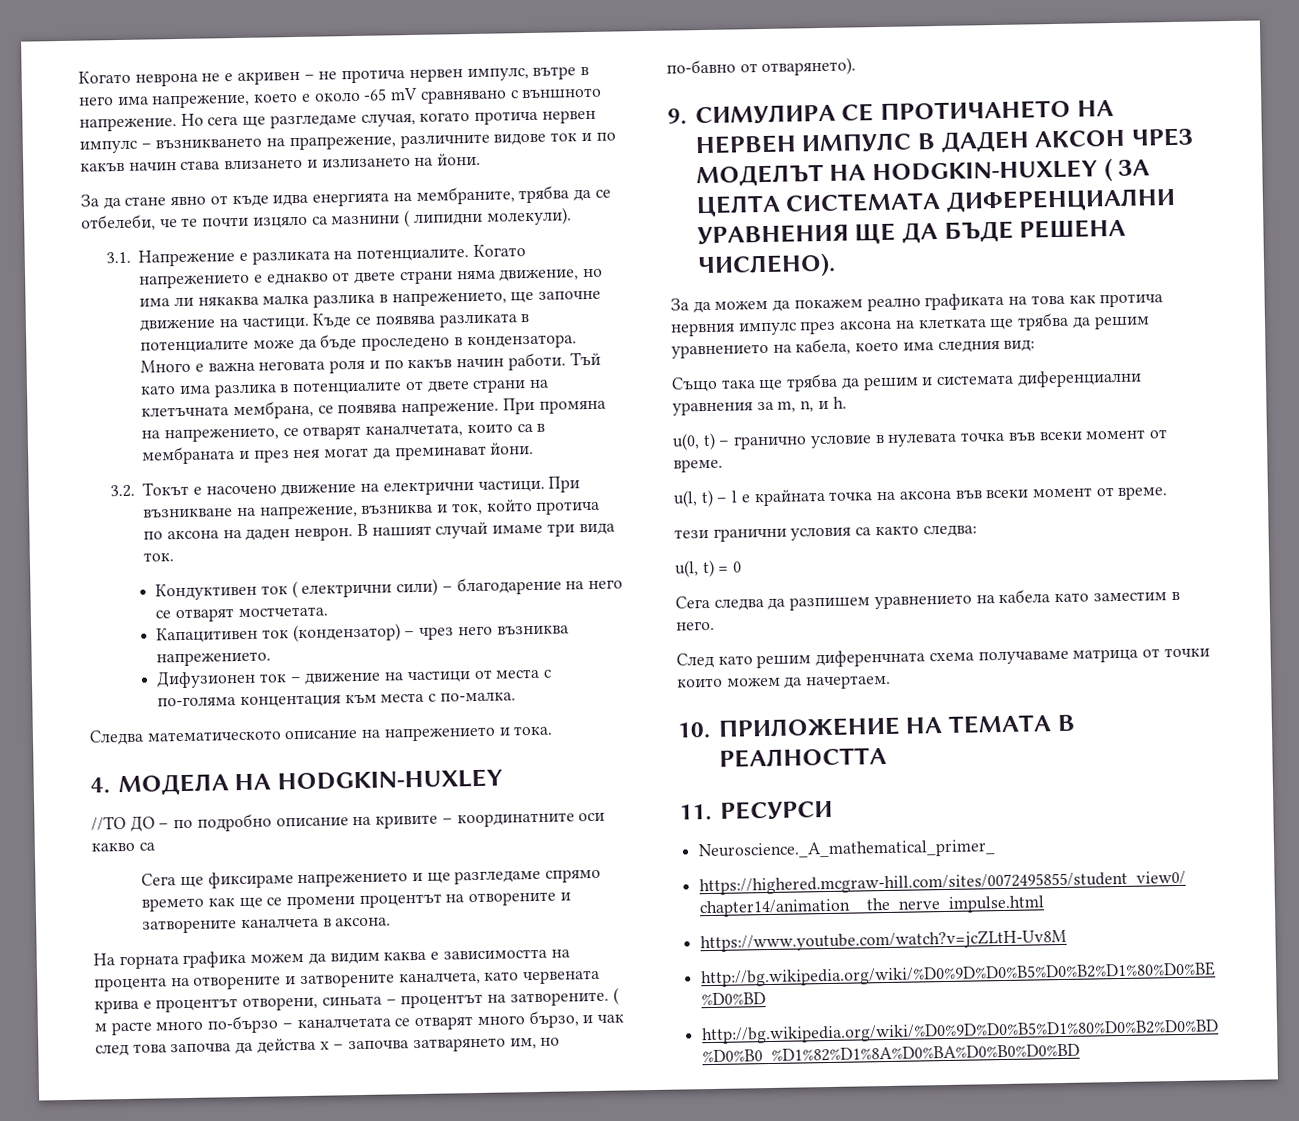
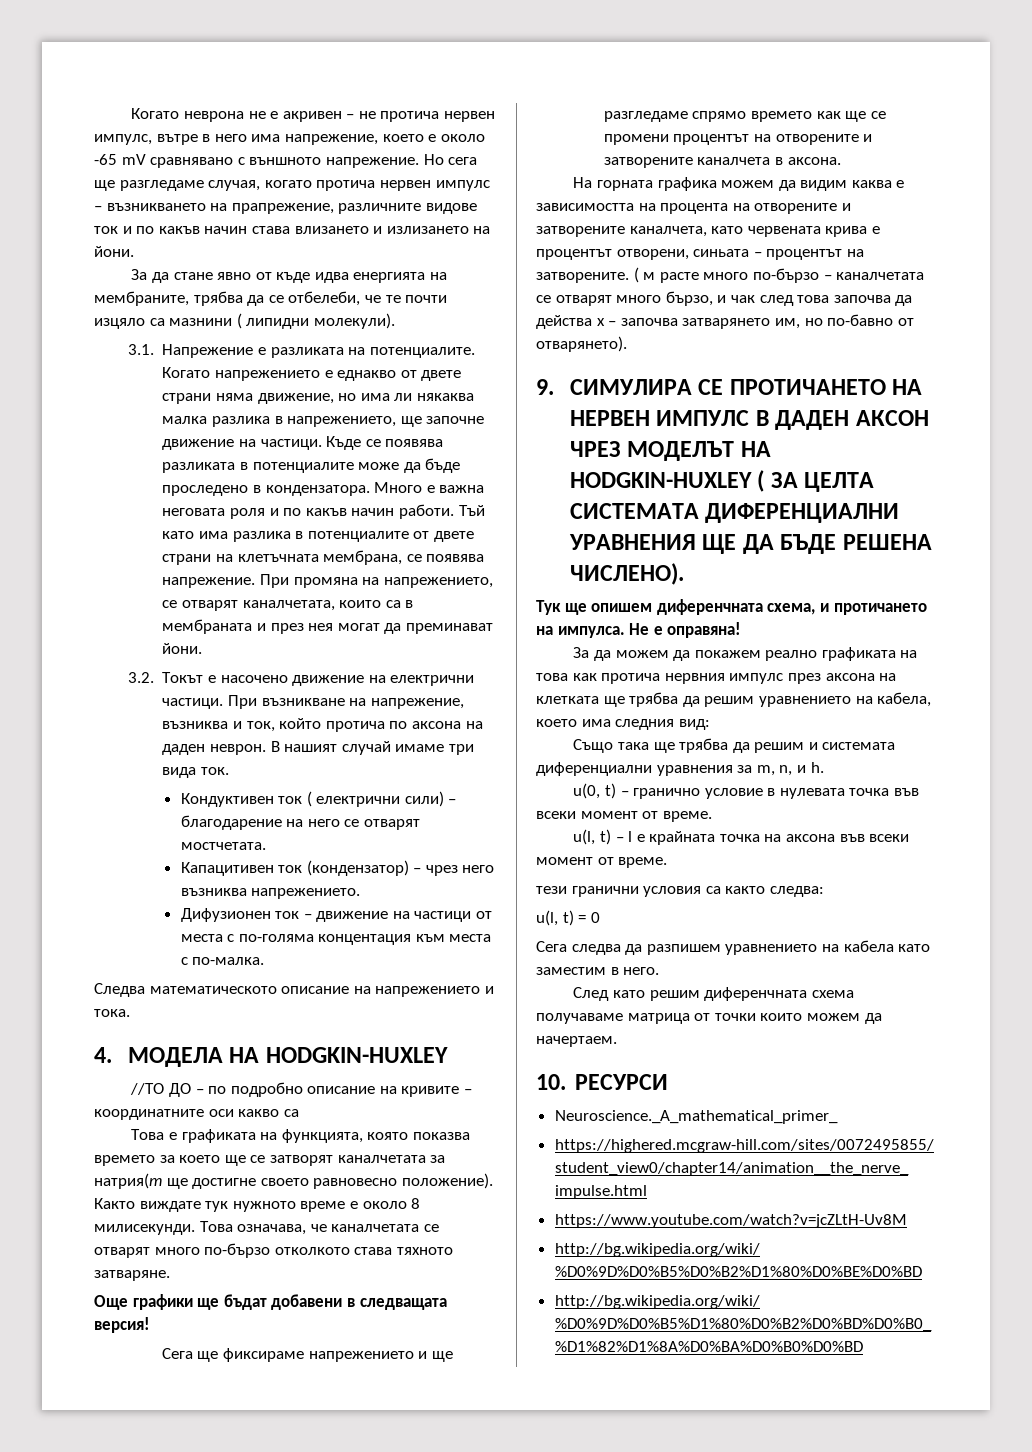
(155, 846) none -> [131,1129,470,1143] [94,1155,446,1166] [94,1173,493,1189] [94,1198,421,1212] [94,1221,439,1235] [94,1243,453,1258] [94,1270,170,1281] [94,1294,447,1310] [94,1317,150,1333] // Това е графиката на функцията, която показва времето за което ще се затворят каналчетата за натрия(m ще достигне своето равновесно положение). Както виждате тук нужното време е около 8 милисекунди. Това означава, че каналчетата се отварят много по-бързо отколкото става тяхното затваряне. // Още графики ще бъдат добавени в следващата версия!
(836, 265) none -> [536,599,927,615] [536,622,742,638] // Тук ще опишем диференчната схема, и протичането на импулса. Не е оправяна!
[717,714,1075,738] [718,746,887,768] [679,803,712,821] ПРИЛОЖЕНИЕ НА ТЕМАТА В РЕАЛНОСТТА // 11. -> (566, 1082) none

